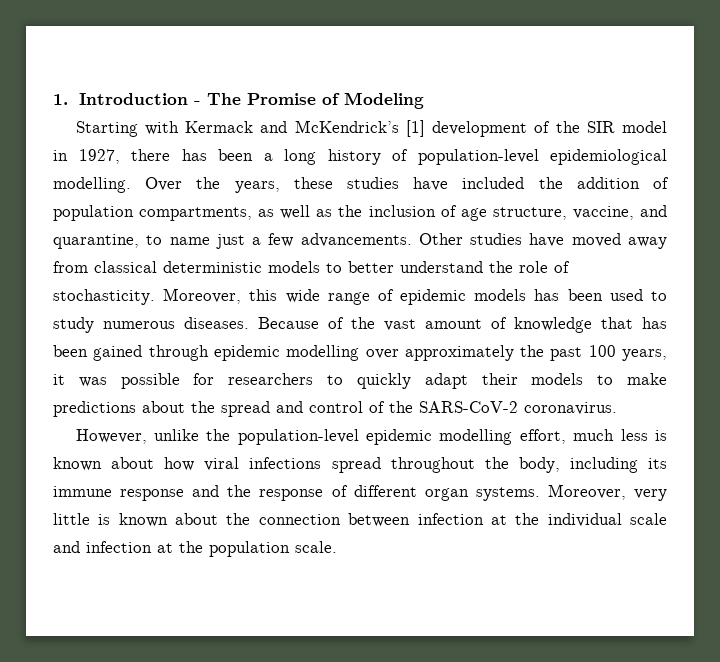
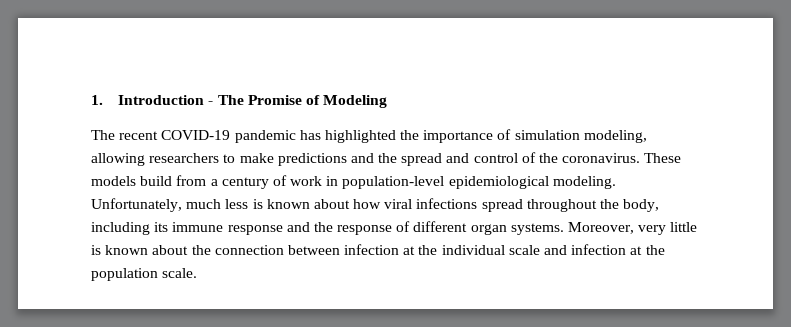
[75,120,668,137] [53,149,667,165] [53,177,669,193] [53,205,667,221] [53,233,667,249] [53,261,570,273] [53,288,667,305] [53,317,667,333] [53,345,667,361] [53,373,584,389] Starting with Kermack and McKendrick’s [1] development of the SIR model in 1927, there has been a long history of population-level epidemiological modelling. Over the years, these studies have included the addition of population compartments, as well as the inclusion of age structure, vaccine, and quarantine, to name just a few advancements. Other studies have moved away from classical deterministic models to better understand the role of stochasticity. Moreover, this wide range of epidemic models has been used to study numerous diseases. Because of the vast amount of knowledge that has been gained through epidemic modelling over approximately the past 100 years, it was possible for researchers to quickly adapt their models -> [91,129,647,143] [91,153,220,166] The recent COVID-19 pandemic has highlighted the importance of simulation modeling, allowing researchers
[142,401,185,413] about -> [350,153,374,163] and
[419,401,518,413] SARS-CoV-2 -> (559, 158) none
[75,429,566,445] // However, unlike the population-level epidemic modelling effort, -> [644,153,682,163] [91,175,616,189] [91,198,182,212] These models build from a century of work in population-level epidemiological modeling. Unfortunately,

